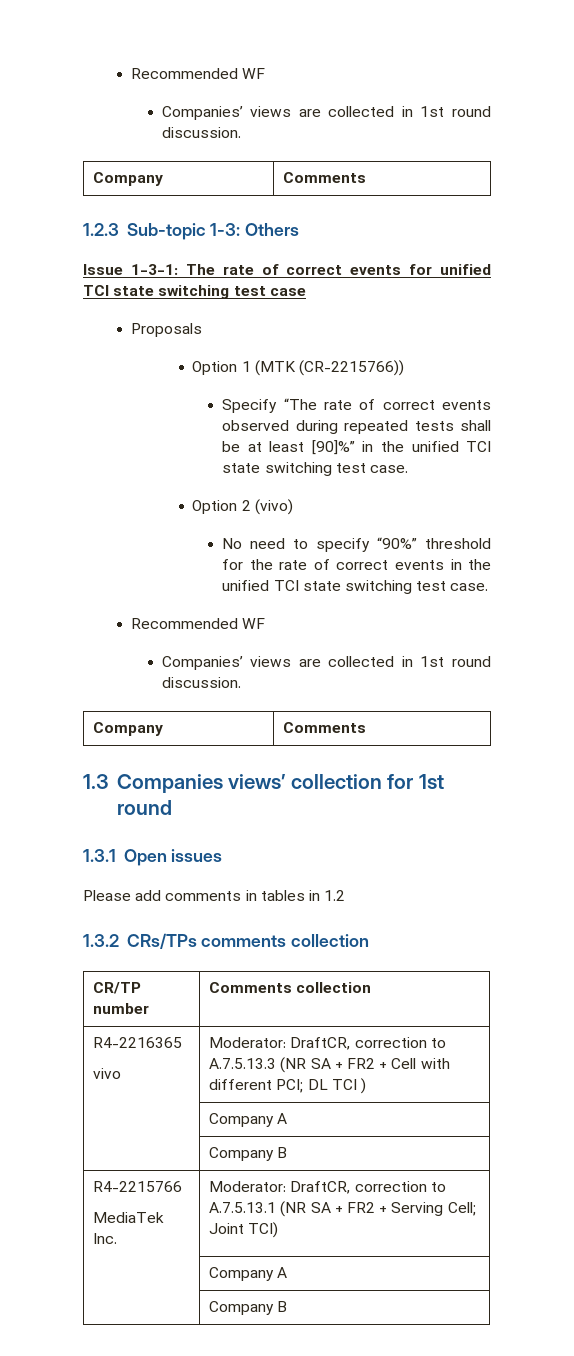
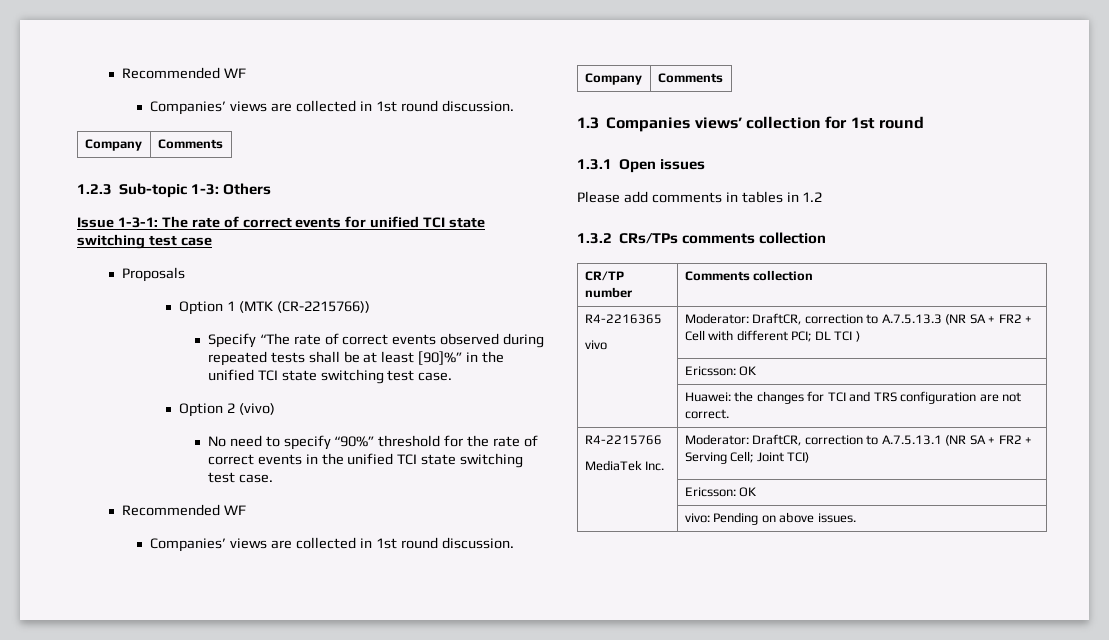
[209,1113,288,1127] [209,1147,288,1161] Company A // | Company B -> [684,366,758,376] [684,391,1022,404] [684,409,729,419] Ericsson: OK // | Huawei: the changes for TCI and TRS configuration are not correct.
[209,1267,288,1281] [209,1301,288,1315] Company A // | Company B -> [684,487,758,497] [684,512,856,525] Ericsson: OK // | vivo: Pending on above issues.

